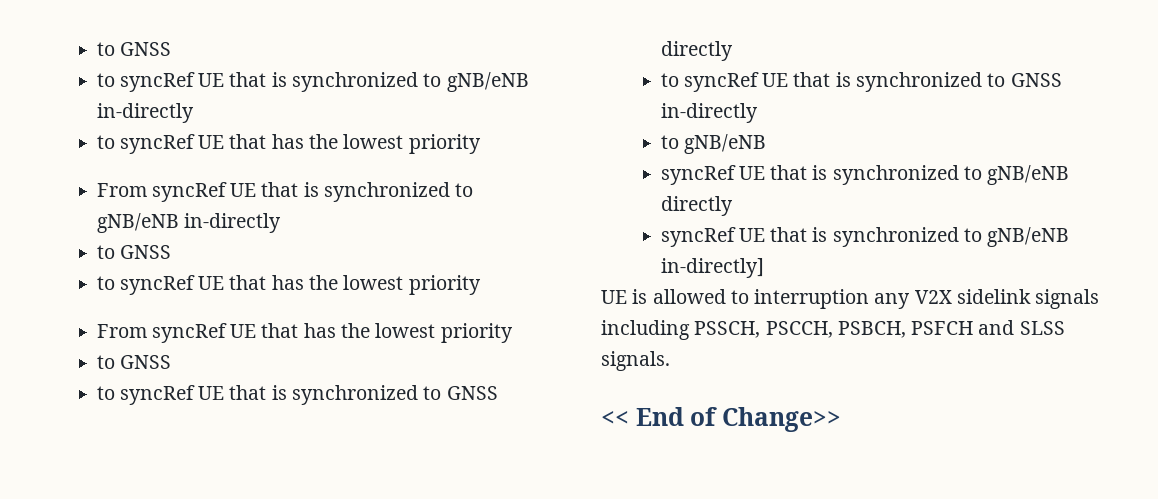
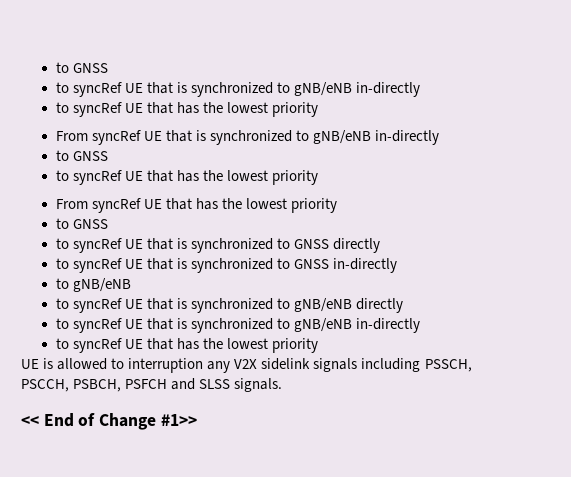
(766, 144) none -> [55,298,69,309] to
[660,227,1070,247] [660,258,764,278] syncRef UE that is synchronized to gNB/eNB in-directly] -> [55,318,421,333] [55,338,319,353] to syncRef UE that is synchronized to gNB/eNB in-directly // to syncRef UE that has the lowest priority
[721,407,841,432] Change>> -> [99,413,197,430] Change #1>>

